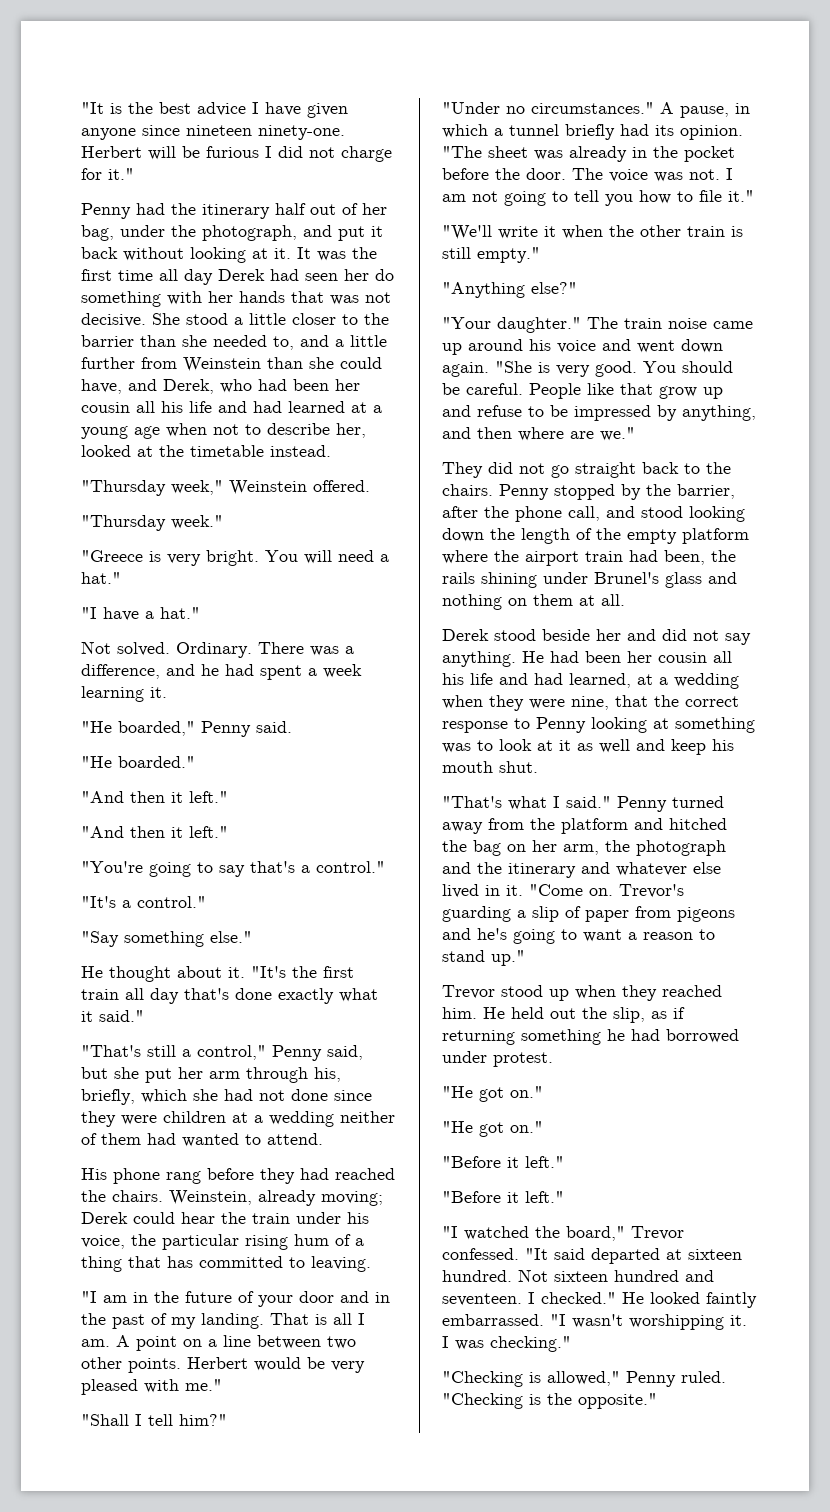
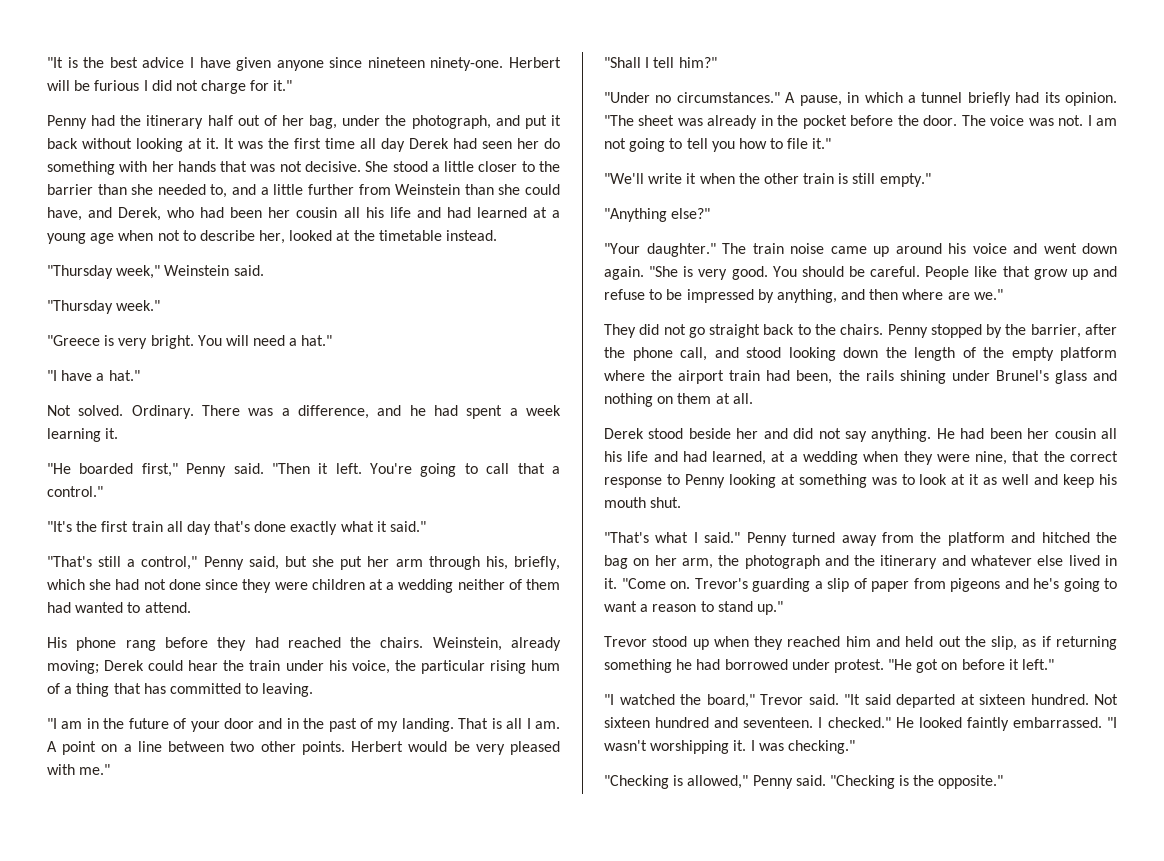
[313,480,370,492] offered. -> [233,265,264,276] said.
[118,721,292,737] [81,756,195,768] [81,791,228,803] [81,826,228,838] [81,861,385,877] [81,896,206,908] [81,931,252,947] [81,966,245,982] boarded," Penny said. // "He boarded." // "And then it left." // "And then it left." // "You're going to say that's a control." // "It's a control." // "Say something else." // He thought about it. -> [79,463,560,477] [47,486,103,497] boarded first," Penny said. "Then it left. You're going to call that a control." //
[442,1007,505,1019] him. He -> [845,636,900,647] him and
[442,1086,543,1102] [442,1121,543,1137] [442,1156,564,1168] [442,1191,501,1203] // "He got on." // "He got on." // "Before it left." // "Before -> [888,659,1005,673] "He got on before
[442,1248,519,1260] confessed. -> [808,694,839,705] said.
[681,1371,726,1383] ruled. -> [795,775,826,786] said.

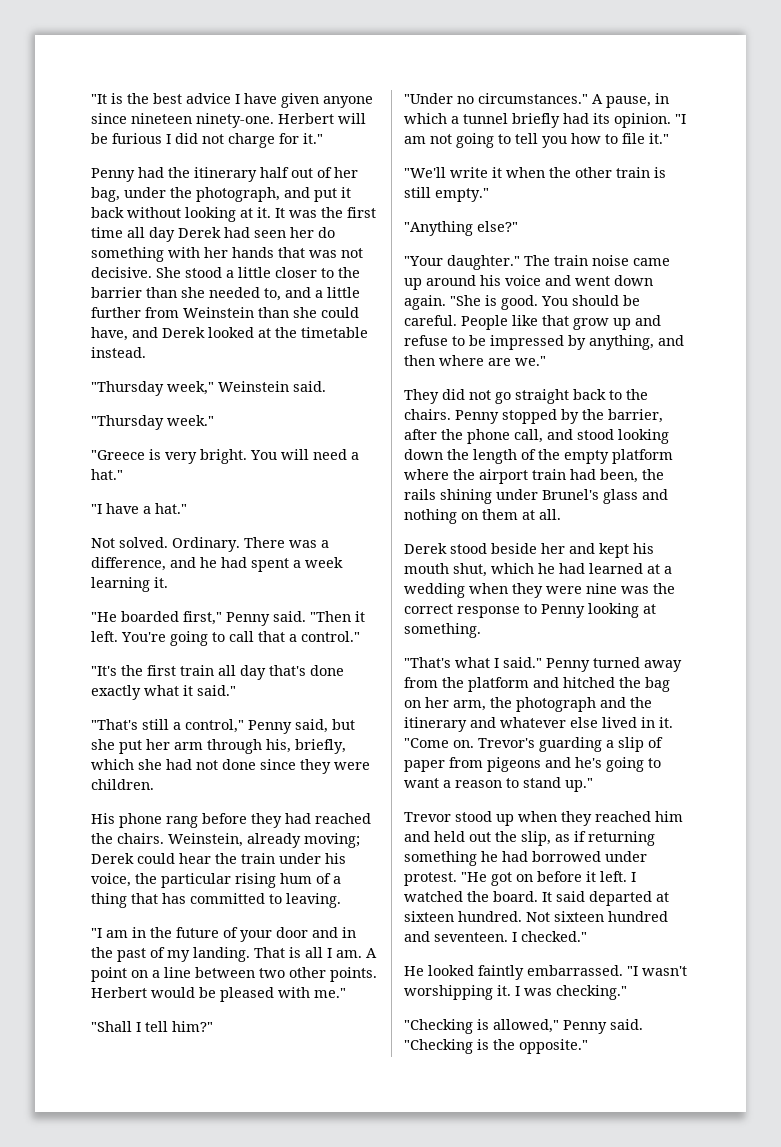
[118,207,560,221] [47,230,286,244] Derek, who had been her cousin all his life and had learned at a young age when not to describe her, -> [162,327,205,338] Derek
[311,579,560,593] [47,602,191,613] children at a wedding neither of them had wanted to attend. -> [91,779,154,790] children.
[475,744,505,755] very -> (216, 992) none
[604,115,1092,129] "The sheet was already in the pocket before the door. The voice was not. I -> [675,114,686,124] "I
[698,269,728,280] very -> (497, 300) none
[793,428,1117,442] [604,451,767,465] did not say anything. He had been her cousin all his life and had learned, -> [599,543,654,558] [404,563,643,577] kept his mouth shut, which he had learned
[975,451,1040,465] nine, that -> [586,583,649,594] nine was
[798,474,1117,488] [604,497,682,508] something was to look at it as well and keep his mouth shut. -> [404,623,481,638] something.
[1022,659,1055,670] [604,694,860,708] left." // "I watched the board," Trevor said. "It -> [600,871,636,882] [404,891,552,902] left. I watched the board. It
(891, 722) none -> (587, 936) //

